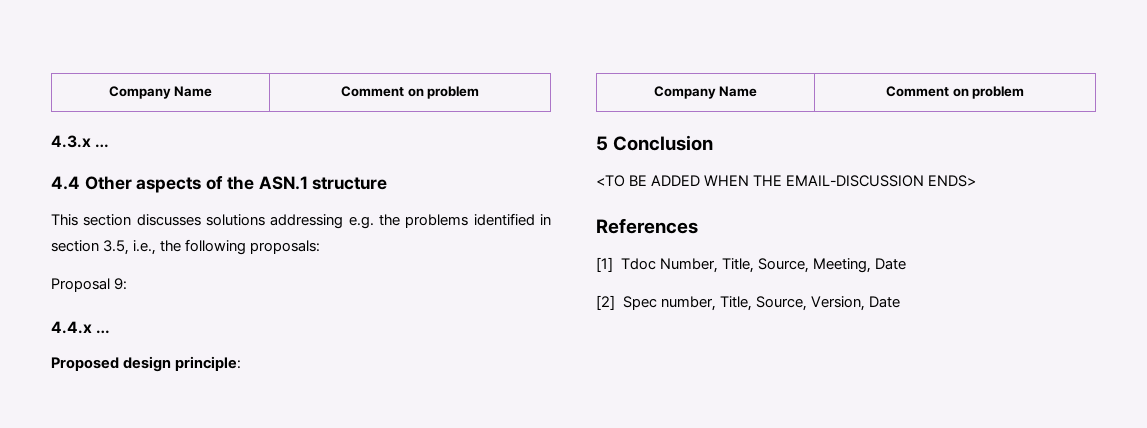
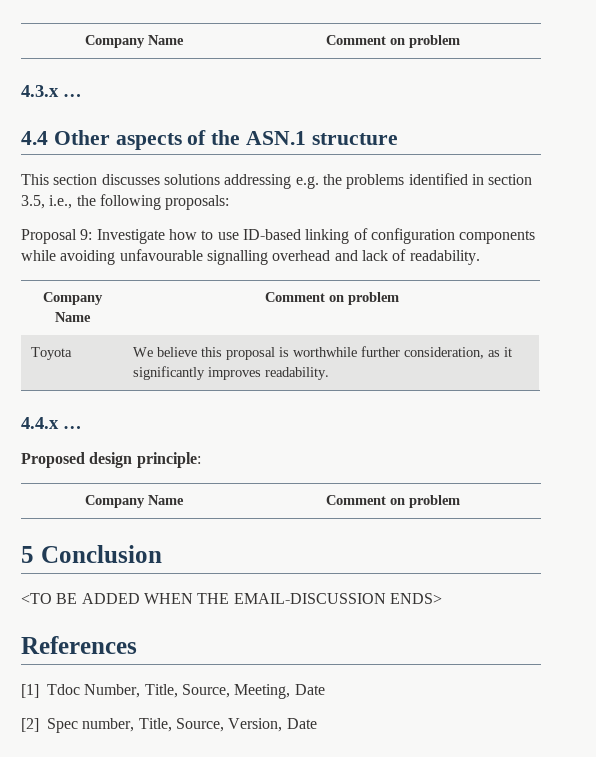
(128, 284) none -> [96,228,536,244] [21,249,480,265] [43,292,103,305] [55,312,91,322] [264,292,399,305] [30,347,72,360] [132,346,512,360] [132,366,329,380] Investigate how to use ID-based linking of configuration components while avoiding unfavourable signalling overhead and lack of readability. // Company Name | Comment on problem // Toyota | We believe this proposal is worthwhile further consideration, as it significantly improves readability.

